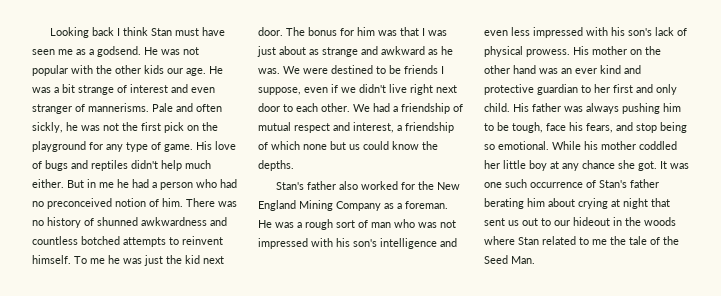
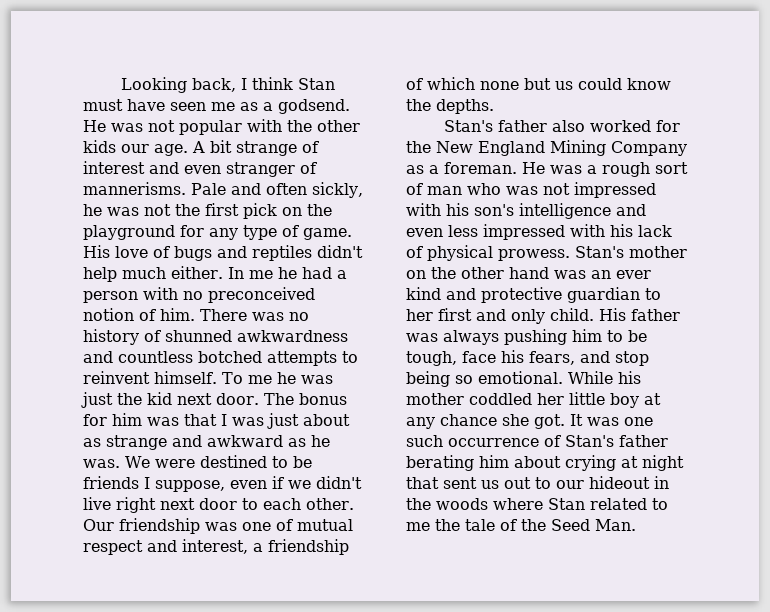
[92,27,115,36] back -> [192,78,237,92] back,
[209,66,223,74] [32,87,59,93] He was a -> [192,141,205,153] A
[67,179,96,188] But in -> [227,267,244,279] In
[196,179,237,188] who had -> [143,287,178,300] with
[353,103,450,114] We had a friendship -> [83,518,271,534] Our friendship was one
[628,28,652,36] son's -> (633, 230) none
[573,46,589,55] His -> [575,246,624,258] Stan's

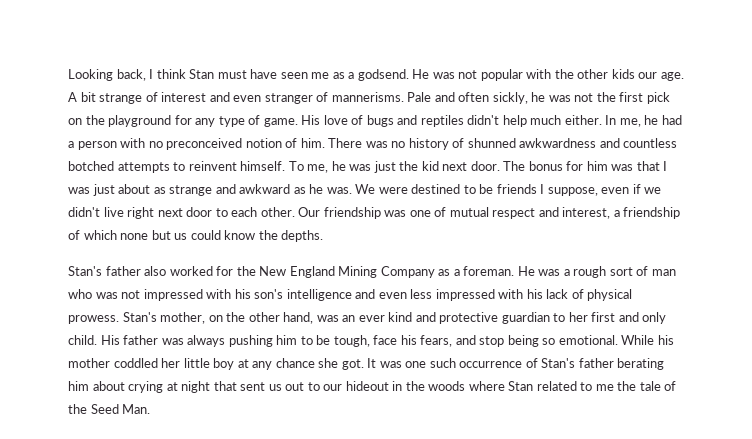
[248,270,273,279] me -> [619,118,641,127] me,
[247,375,272,384] me -> [307,164,329,173] me,
[629,246,687,258] mother -> [160,312,206,324] mother,
[509,267,549,279] hand -> [283,312,314,324] hand,

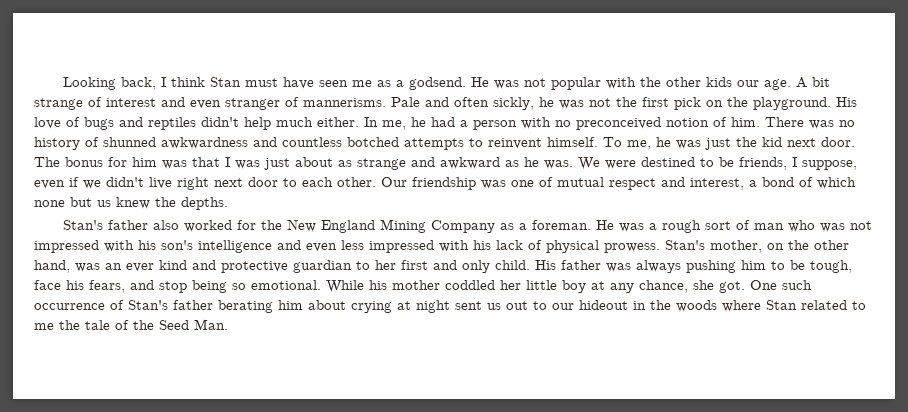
[108,115,298,127] playground for any type of game. -> [753,97,831,110] playground.
[496,184,537,194] friends -> [739,157,787,170] friends,
[623,207,681,219] friendship -> [762,177,794,187] bond
[190,230,256,240] could know -> [116,197,150,209] knew
[275,358,315,368] chance -> [639,280,688,293] chance,
[367,358,427,368] It was one -> [750,280,777,290] One
[213,381,237,391] that -> (450, 306) none

